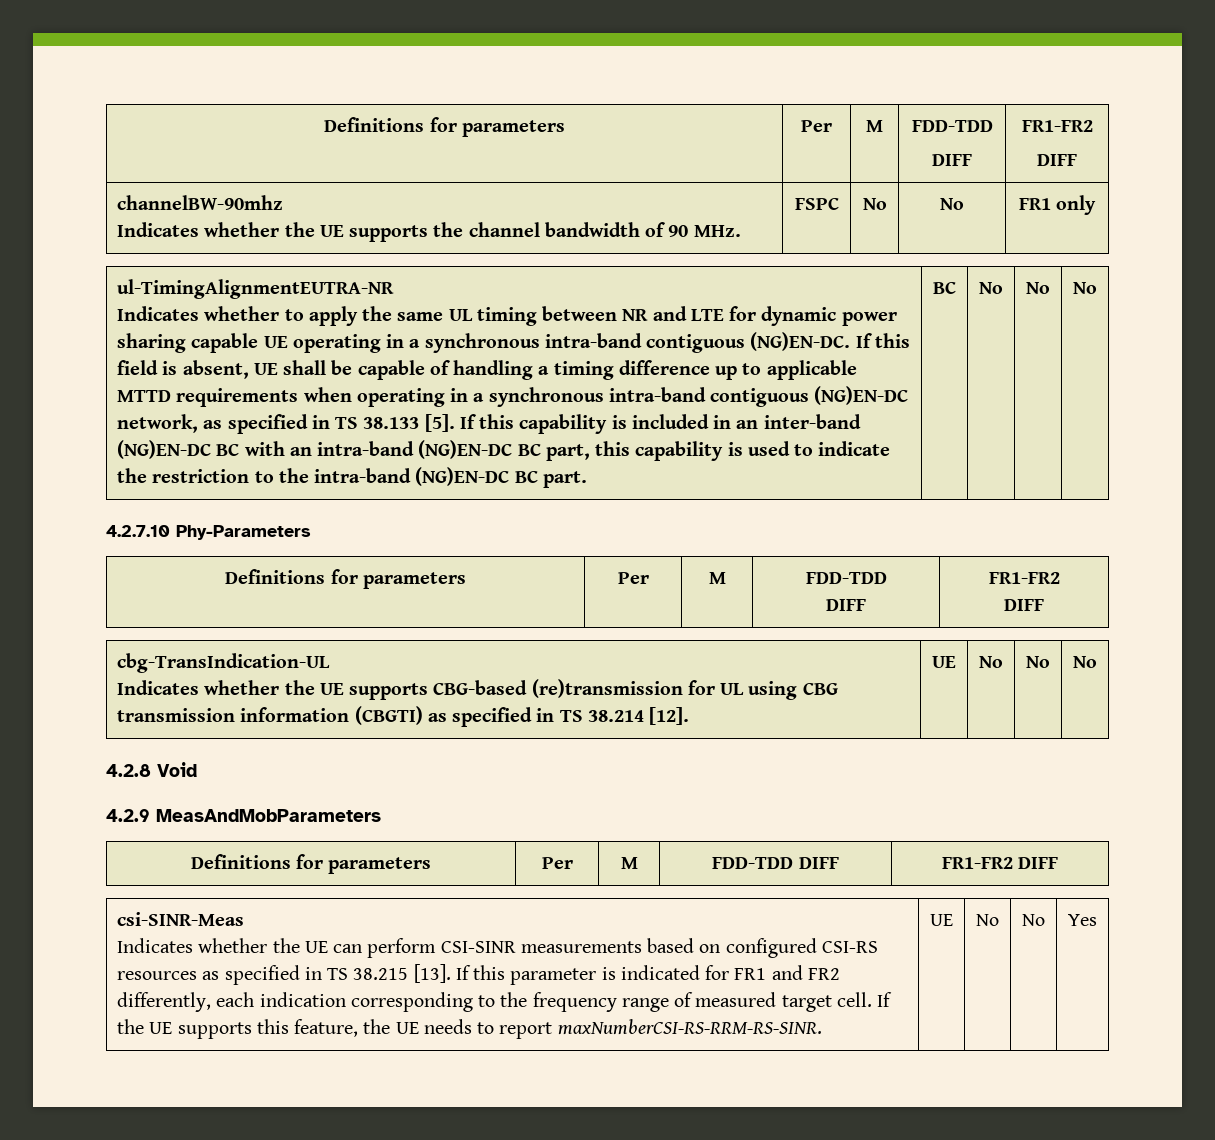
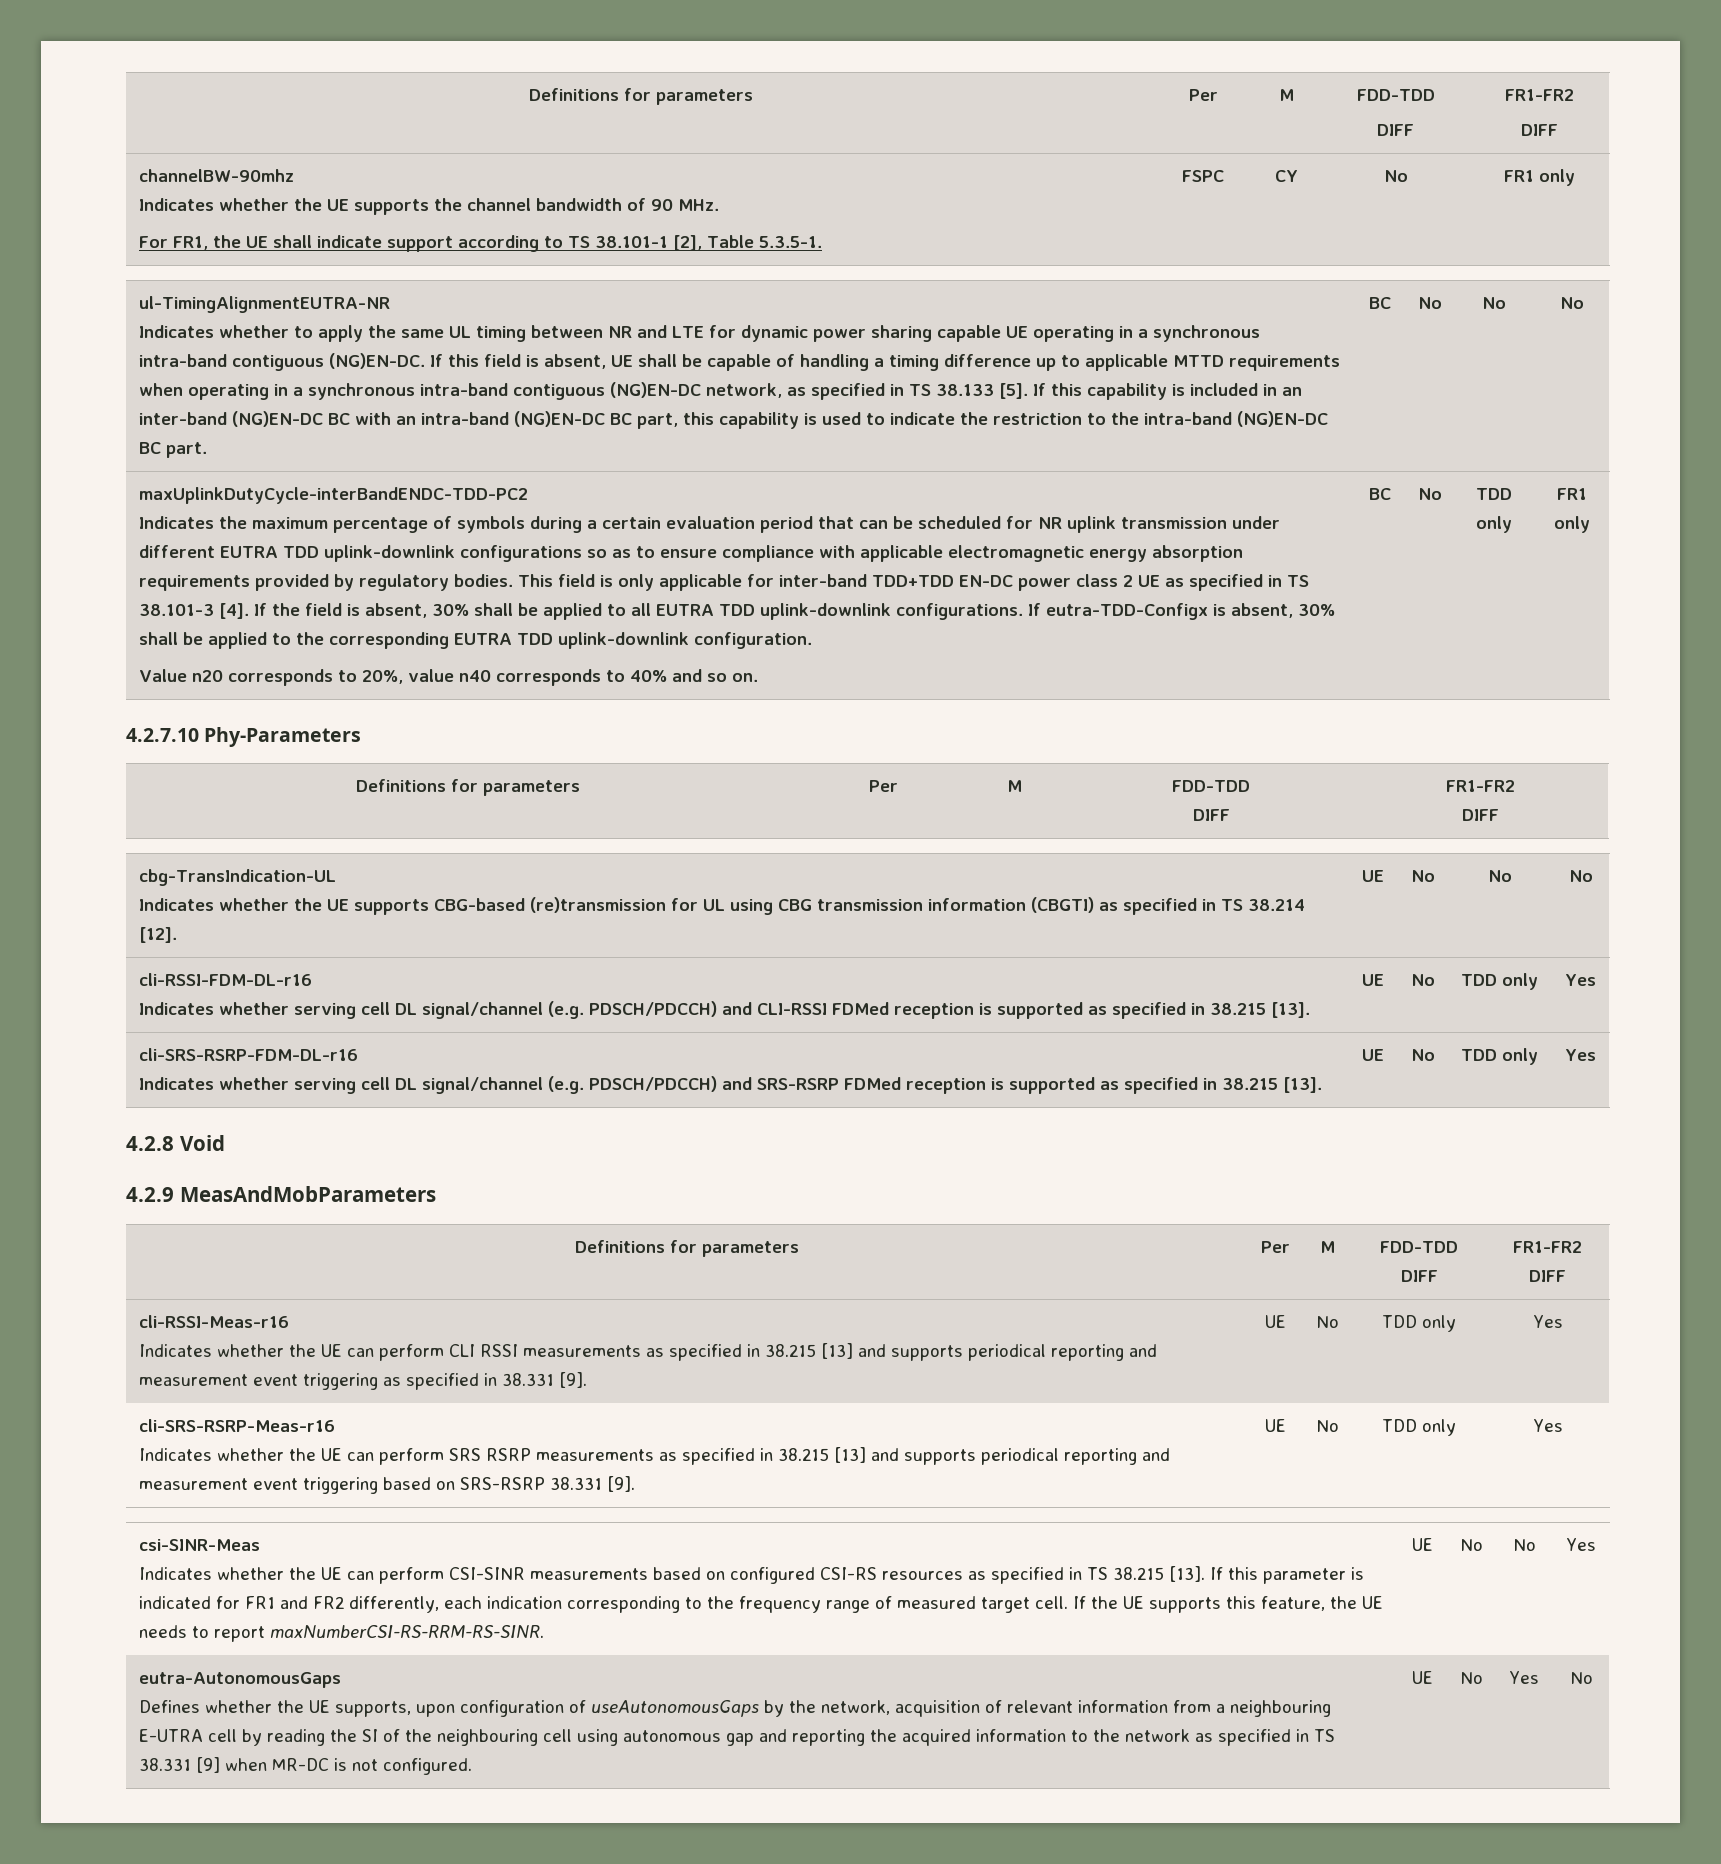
(741, 231) none -> [138,235,822,252] // For FR1, the UE shall indicate support according to TS 38.101-1 [2], Table 5.3.5-1.
[862,198,887,210] No -> [1275,170,1298,182] CY
(1097, 288) none -> [138,487,528,504] [138,516,1280,533] [138,545,1243,562] [138,574,1309,591] [138,603,1335,620] [138,632,812,649] [138,669,758,686] [1369,488,1391,500] [1417,488,1442,500] [1476,488,1512,500] [1476,516,1512,533] [1556,488,1587,500] [1553,516,1590,533] // maxUplinkDutyCycle-interBandENDC-TDD-PC2 // Indicates the maximum percentage of symbols during a certain evaluation period that can be scheduled for NR uplink transmission under different EUTRA TDD uplink-downlink configurations so as to ensure compliance with applicable electromagnetic energy absorption requirements provided by regulatory bodies. This field is only applicable for inter-band TDD+TDD EN-DC power class 2 UE as specified in TS 38.101-3 [4]. If the field is absent, 30% shall be applied to all EUTRA TDD uplink-downlink configurations. If eutra-TDD-Configx is absent, 30% shall be applied to the corresponding EUTRA TDD uplink-downlink configuration. // Value n20 corresponds to 20%, value n40 corresponds to 40% and so on. | BC | No | TDD only | FR1 only
(1097, 662) none -> [138,973,312,986] [138,1001,1310,1019] [1362,974,1384,986] [1410,974,1435,986] [1461,973,1538,990] [1565,974,1597,986] [138,1048,358,1061] [138,1076,1322,1094] [1362,1049,1384,1061] [1410,1049,1435,1061] [1461,1048,1538,1065] [1565,1049,1597,1061] // cli-RSSI-FDM-DL-r16 // Indicates whether serving cell DL signal/channel (e.g. PDSCH/PDCCH) and CLI-RSSI FDMed reception is supported as specified in 38.215 [13]. | UE | No | TDD only | Yes // cli-SRS-RSRP-FDM-DL-r16 // Indicates whether serving cell DL signal/channel (e.g. PDSCH/PDCCH) and SRS-RSRP FDMed reception is supported as specified in 38.215 [13]. | UE | No | TDD only | Yes
(1059, 863) none -> [138,1315,289,1328] [138,1343,1157,1361] [138,1372,587,1390] [1264,1315,1286,1328] [1316,1316,1339,1328] [1382,1315,1456,1332] [1532,1315,1563,1328] [138,1419,335,1432] [138,1447,1170,1465] [138,1476,635,1494] [1264,1419,1286,1432] [1316,1420,1339,1432] [1382,1419,1456,1436] [1532,1419,1563,1432] // cli-RSSI-Meas-r16 // Indicates whether the UE can perform CLI RSSI measurements as specified in 38.215 [13] and supports periodical reporting and measurement event triggering as specified in 38.331 [9]. | UE | No | TDD only | Yes // cli-SRS-RSRP-Meas-r16 // Indicates whether the UE can perform SRS RSRP measurements as specified in 38.215 [13] and supports periodical reporting and measurement event triggering based on SRS-RSRP 38.331 [9]. | UE | No | TDD only | Yes
(1097, 920) none -> [138,1672,341,1688] [138,1700,1331,1717] [138,1729,1335,1746] [138,1757,472,1775] [1412,1671,1433,1684] [1459,1672,1483,1684] [1509,1671,1540,1684] [1569,1672,1593,1684] // eutra-AutonomousGaps // Defines whether the UE supports, upon configuration of useAutonomousGaps by the network, acquisition of relevant information from a neighbouring E-UTRA cell by reading the SI of the neighbouring cell using autonomous gap and reporting the acquired information to the network as specified in TS 38.331 [9] when MR-DC is not configured. | UE | No | Yes | No

